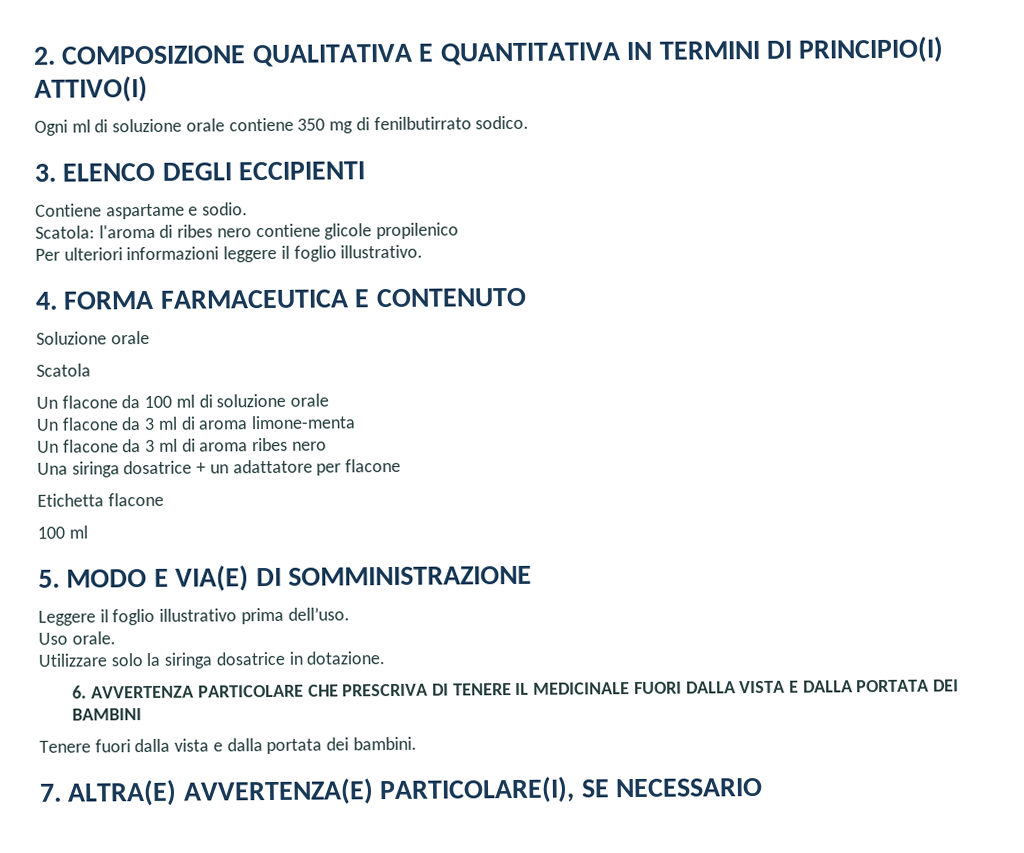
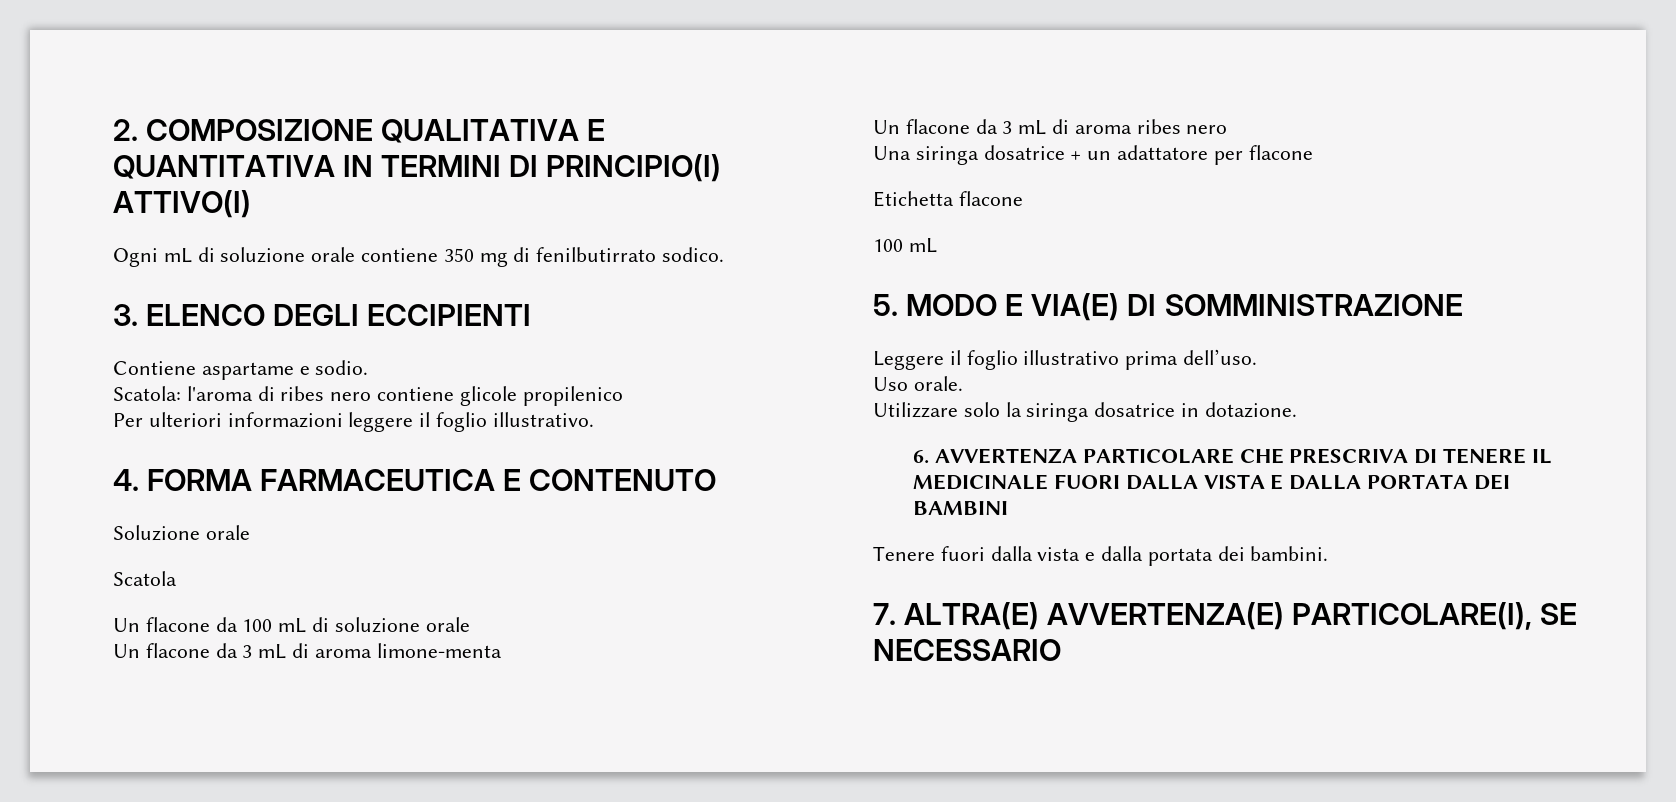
[71,119,91,133] ml -> [163,248,192,263] mL
[175,394,195,408] ml -> [278,618,307,633] mL
[157,416,178,430] ml -> [258,644,287,659] mL
[158,438,178,452] ml -> [1018,120,1047,135] mL
[68,525,88,539] ml -> [908,238,937,253] mL

